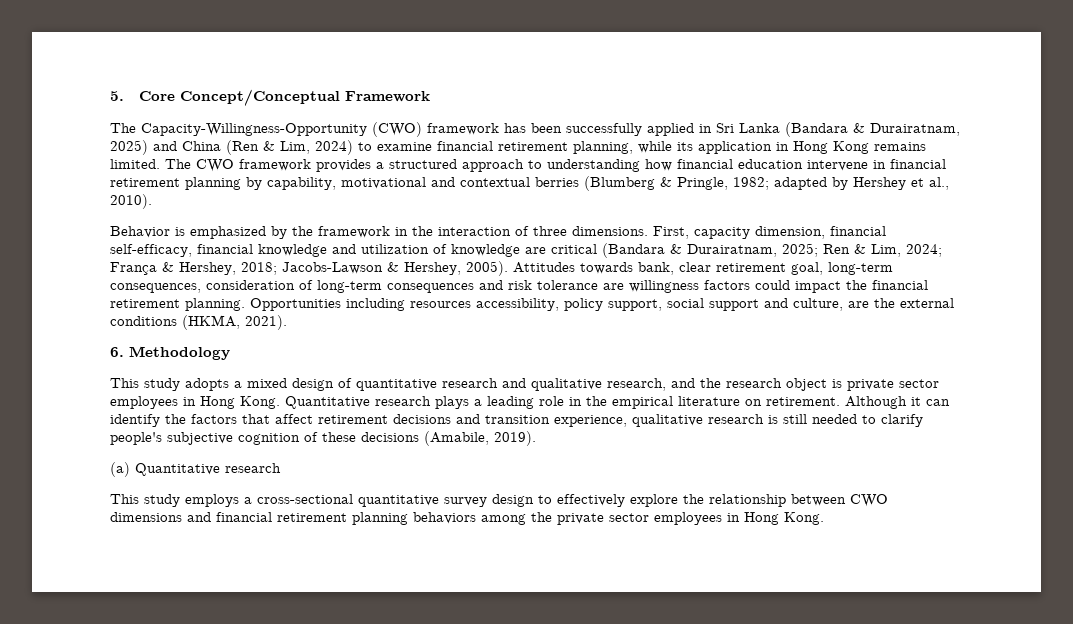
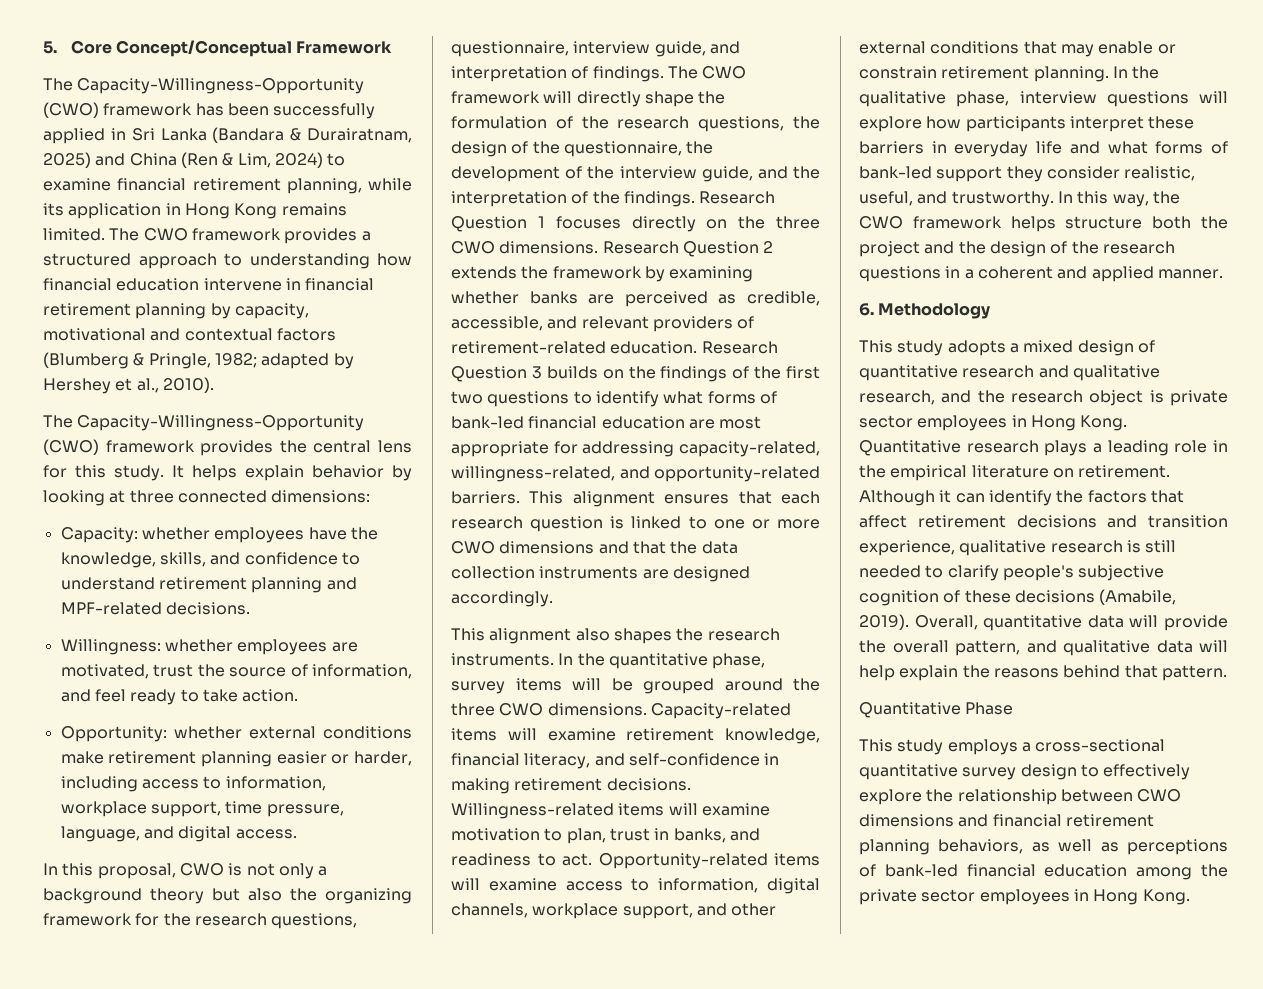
[267,177,336,190] capability, -> [234,303,309,319] capacity,
[535,177,579,187] berries -> [276,328,336,341] factors
[110,226,886,239] [110,243,942,258] [110,261,893,276] [110,280,928,293] [110,298,954,311] [110,315,287,330] Behavior is emphasized by the framework in the interaction of three dimensions. First, capacity dimension, financial self-efficacy, financial knowledge and utilization of knowledge are critical (Bandara & Durairatnam, 2025; Ren & Lim, 2024; França & Hershey, 2018; Jacobs-Lawson & Hershey, 2005). Attitudes towards bank, clear retirement goal, long-term consequences, consideration of long-term consequences and risk tolerance are willingness factors could impact the financial retirement planning. Opportunities including resources accessibility, policy support, social support and culture, are the external conditions (HKMA, 2021). -> [43,415,365,431] [43,439,413,456] [43,465,412,481] [43,490,371,506] [60,527,378,543] [60,552,360,568] [60,577,357,593] [60,602,250,615] [60,639,358,655] [60,664,412,679] [60,689,299,705] [60,726,412,742] [60,751,412,767] [60,776,326,792] [60,801,344,817] [60,826,297,842] [43,863,328,879] [43,888,412,904] [43,913,358,929] [451,41,740,57] [451,66,747,82] [451,91,726,107] [451,116,820,132] [451,141,714,157] [451,166,820,182] [451,191,776,207] [451,216,820,232] [451,241,774,257] [451,266,754,282] [451,291,820,307] [451,316,755,332] [451,341,778,354] [451,366,820,382] [451,391,777,407] [451,416,762,429] [451,441,820,457] [451,466,820,482] [451,491,821,507] [451,516,820,532] [451,541,738,554] [451,566,750,582] [451,591,553,607] [451,628,780,644] [451,653,766,669] [451,678,820,694] [451,703,791,719] [451,728,820,744] [451,753,780,769] [451,778,691,794] [451,803,770,819] [451,828,760,844] [451,853,820,869] [451,878,820,894] [451,903,777,919] [859,41,1176,57] [859,66,1160,82] [859,91,1228,107] [859,116,1195,132] [859,141,1228,157] [859,166,1196,182] [859,191,1180,207] [859,216,1228,232] [859,241,1175,257] [859,266,1223,282] The Capacity-Willingness-Opportunity (CWO) framework provides the central lens for this study. It helps explain behavior by looking at three connected dimensions: // Capacity: whether employees have the knowledge, skills, and confidence to understand retirement planning and MPF-related decisions. // Willingness: whether employees are motivated, trust the source of information, and feel ready to take action. // Opportunity: whether external conditions make retirement planning easier or harder, including access to information, workplace support, time pressure, language, and digital access. // In this proposal, CWO is not only a background theory but also the organizing framework for the research questions, questionnaire, interview guide, and interpretation of findings. The CWO framework will directly shape the formulation of the research questions, the design of the questionnaire, the development of the interview guide, and the interpretation of the findings. Research Question 1 focuses directly on the three CWO dimensions. Research Question 2 extends the framework by examining whether banks are perceived as credible, accessible, and relevant providers of retirement-related education. Research Question 3 builds on the findings of the first two questions to identify what forms of bank-led financial education are most appropriate for addressing capacity-related, willingness-related, and opportunity-related barriers. This alignment ensures that each research question is linked to one or more CWO dimensions and that the data collection instruments are designed accordingly. // This alignment also shapes the research instruments. In the quantitative phase, survey items will be grouped around the three CWO dimensions. Capacity-related items will examine retirement knowledge, financial literacy, and self-confidence in making retirement decisions. Willingness-related items will examine motivation to plan, trust in banks, and readiness to act. Opportunity-related items will examine access to information, digital channels, workplace support, and other external conditions that may enable or constrain retirement planning. In the qualitative phase, interview questions will explore how participants interpret these barriers in everyday life and what forms of bank-led support they consider realistic, useful, and trustworthy. In this way, the CWO framework helps structure both the project and the design of the research questions in a coherent and applied manner.
[110,462,281,477] // (a) Quantitative research -> [914,615,1228,631] [859,640,1228,656] [859,665,1227,681] [859,702,1014,718] Overall, quantitative data will provide the overall pattern, and qualitative data will help explain the reasons behind that pattern. // Quantitative Phase
[413,512,476,524] behaviors -> [938,839,1228,855] [859,864,1128,877] behaviors, as well as perceptions of bank-led financial education

